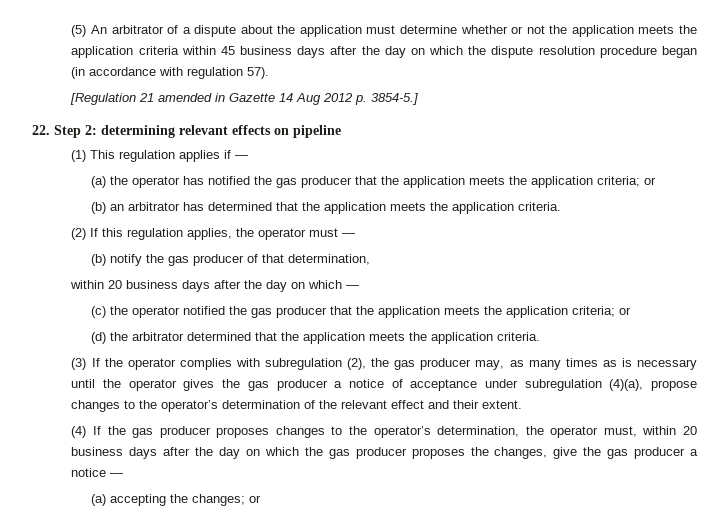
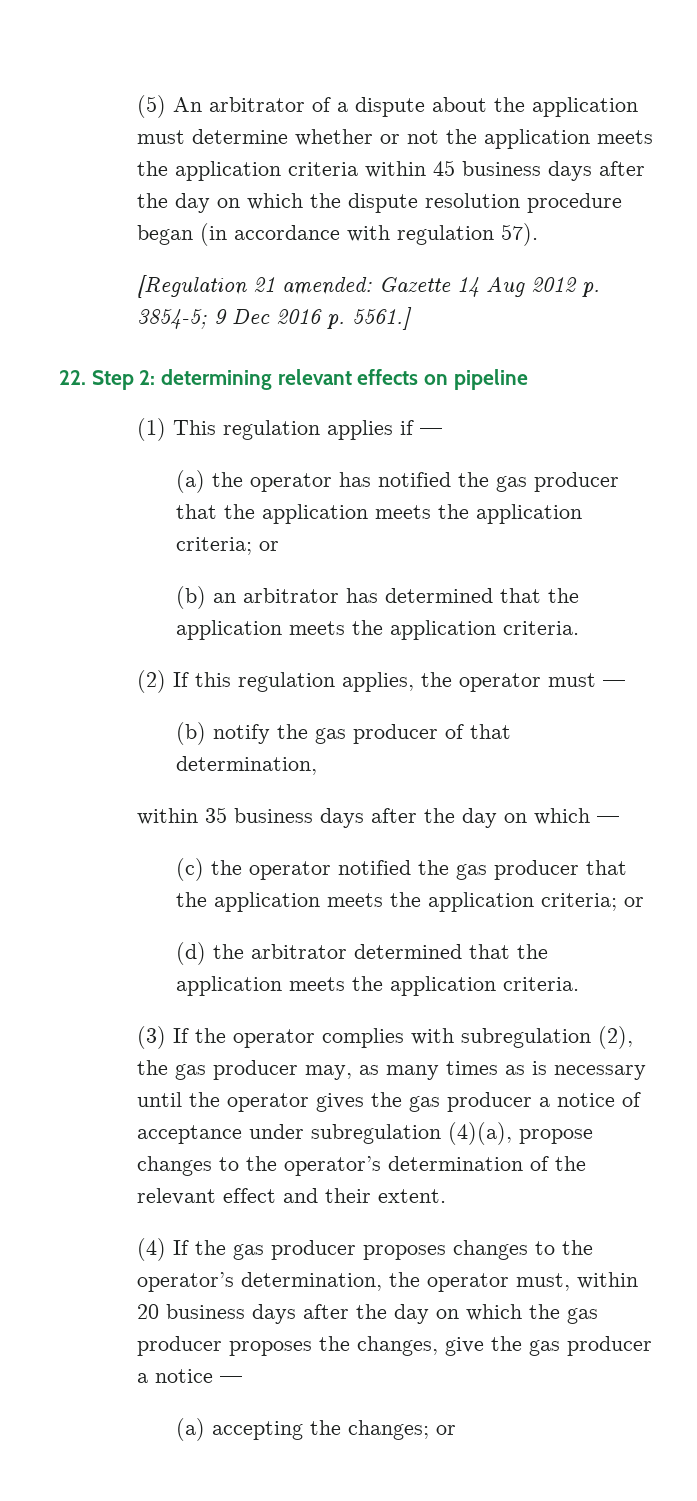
[158,93,226,102] amended in -> [282,277,373,295] amended:
[371,93,419,105] 3854-5.] -> [137,307,413,330] 3854-5; 9 Dec 2016 p. 5561.]
[108,280,123,289] 20 -> [205,807,228,823] 35

